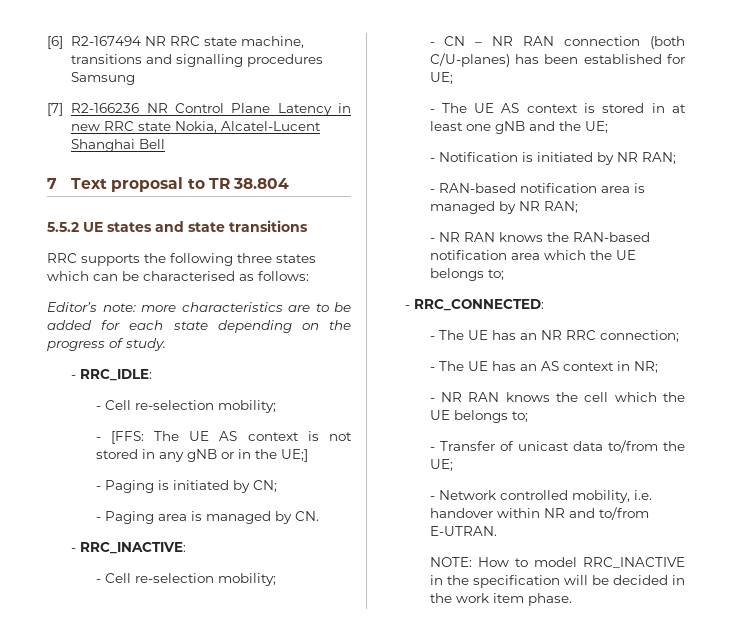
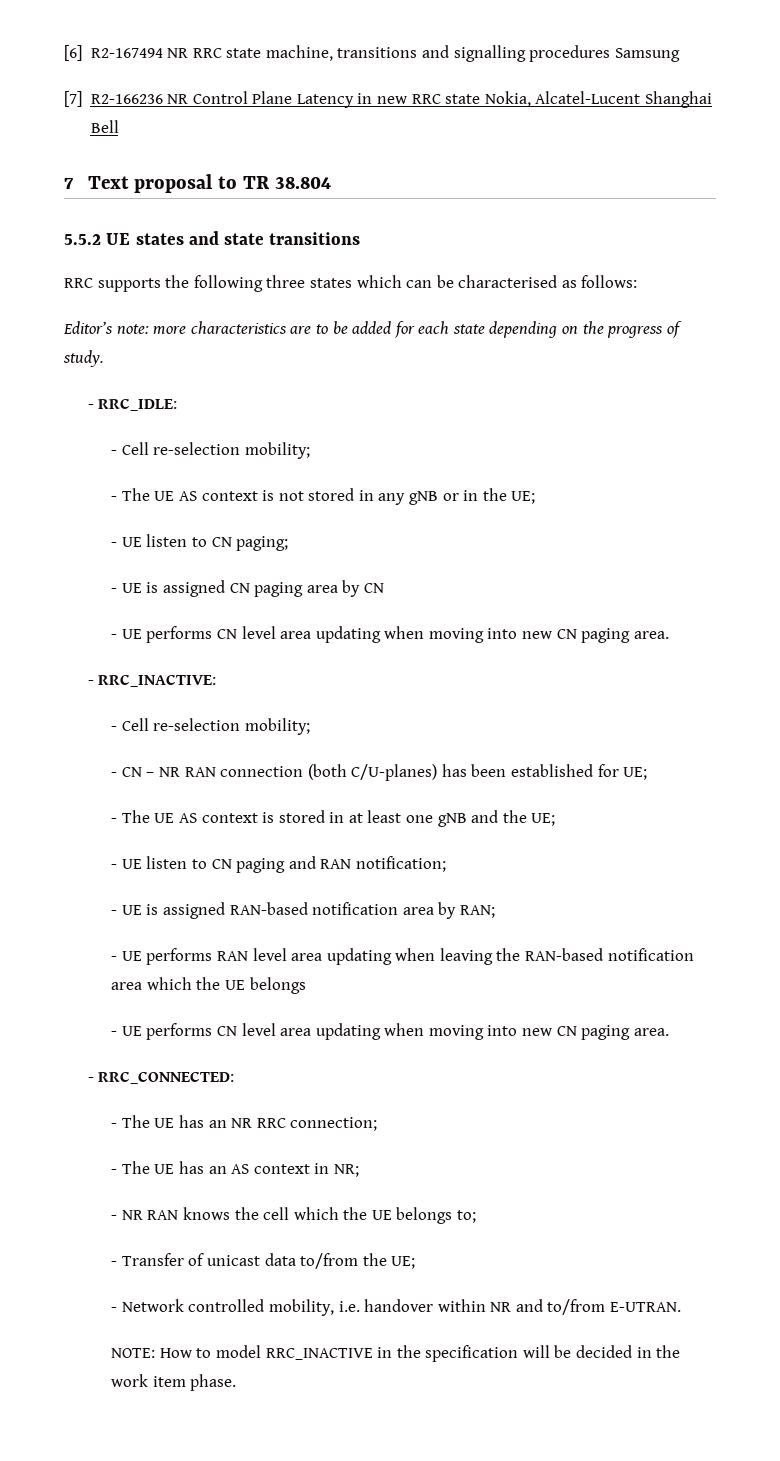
[110,431,144,444] [FFS: -> (118, 498) none
[280,449,308,462] [95,480,277,493] [95,511,319,524] UE;] // - Paging is initiated by CN; // - Paging area is managed by CN. -> [511,491,536,504] [111,534,289,551] [111,580,384,597] [111,626,669,643] UE; // - UE listen to CN paging; // - UE is assigned CN paging area by CN // - UE performs CN level area updating when moving into new CN paging area.
[438,152,676,165] [429,183,645,193] [429,201,578,214] [429,232,543,242] Notification is initiated by NR RAN; // - RAN-based notification area is managed by NR RAN; // - NR RAN knows -> [121,856,446,873] [111,902,495,919] [111,948,493,965] UE listen to CN paging and RAN notification; // - UE is assigned RAN-based notification area by RAN; // - UE performs RAN level area updating when leaving
[487,269,504,280] to; -> [111,1023,669,1040] // - UE performs CN level area updating when moving into new CN paging area.

